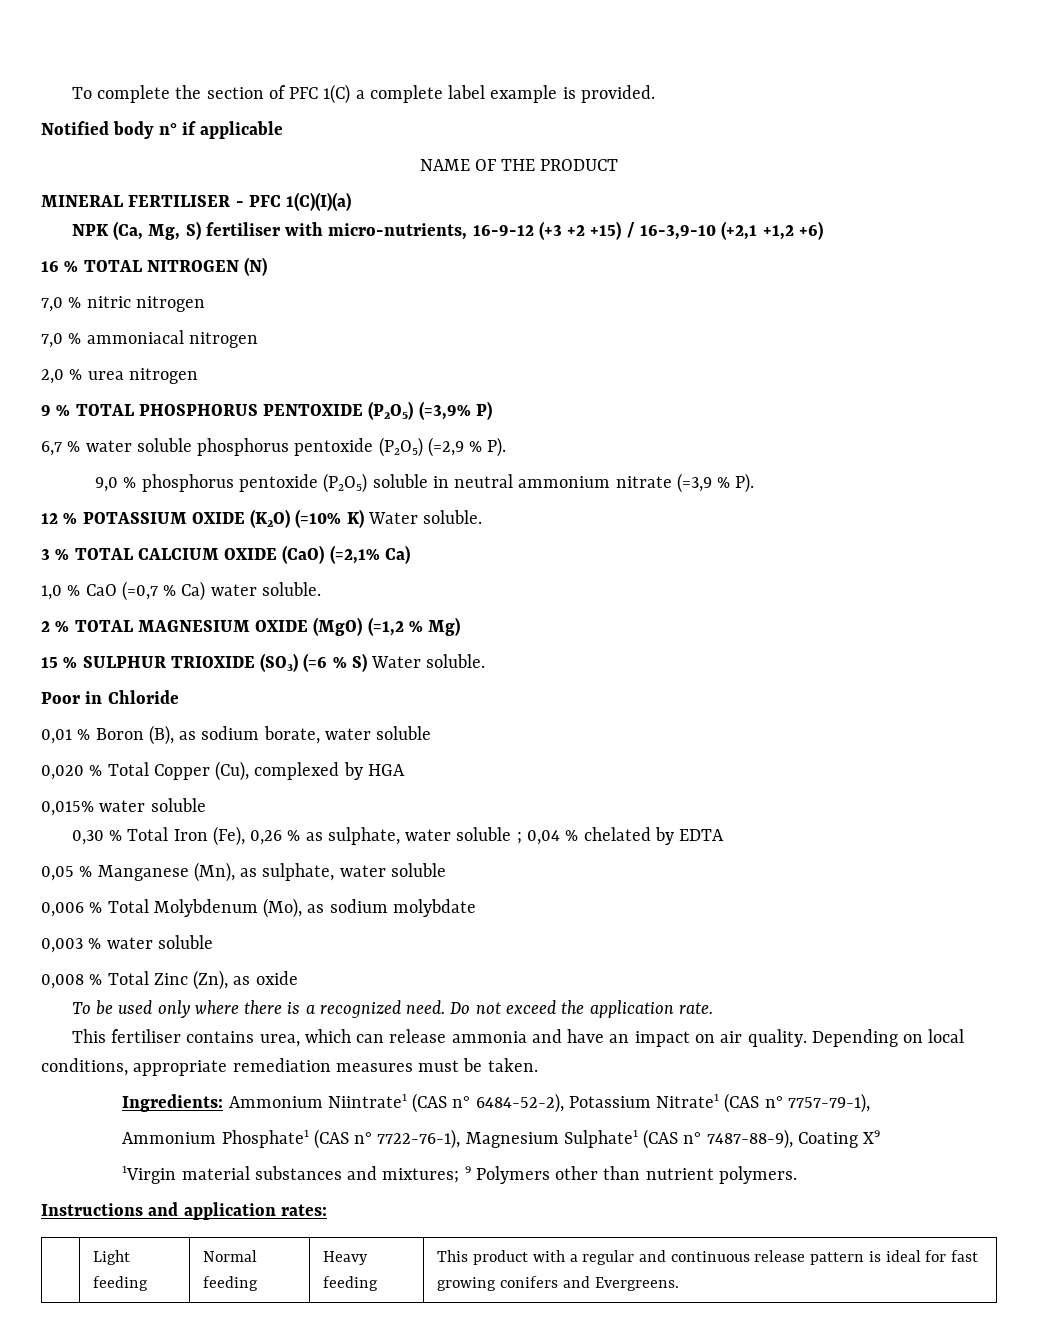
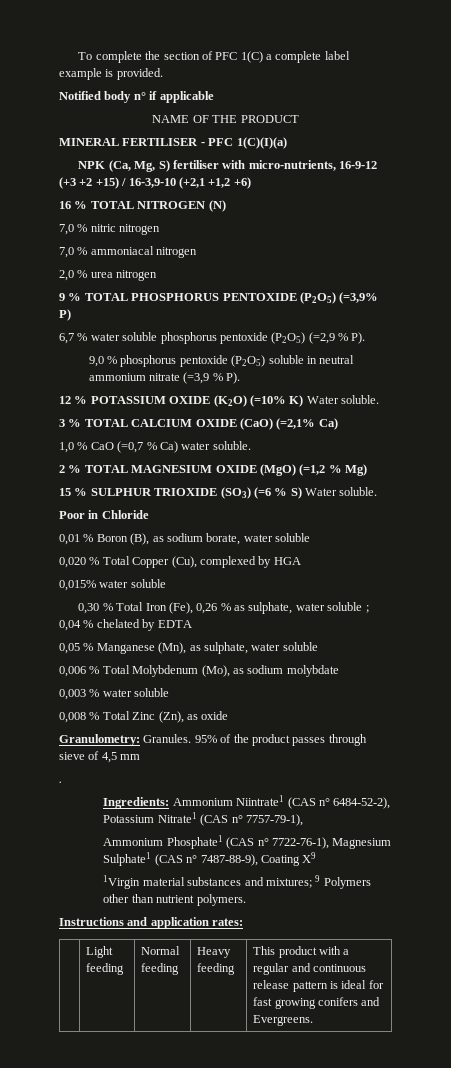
[71,1000,713,1018] [71,1029,965,1047] [41,1058,538,1076] To be used only where there is a recognized need. Do not exceed the application rate. // This fertiliser contains urea, which can release ammonia and have an impact on air quality. Depending on local conditions, appropriate remediation measures must be taken. -> [59,734,367,746] [59,751,141,763] [59,781,62,783] Granulometry: Granules. 95% of the product passes through sieve of 4,5 mm // .

